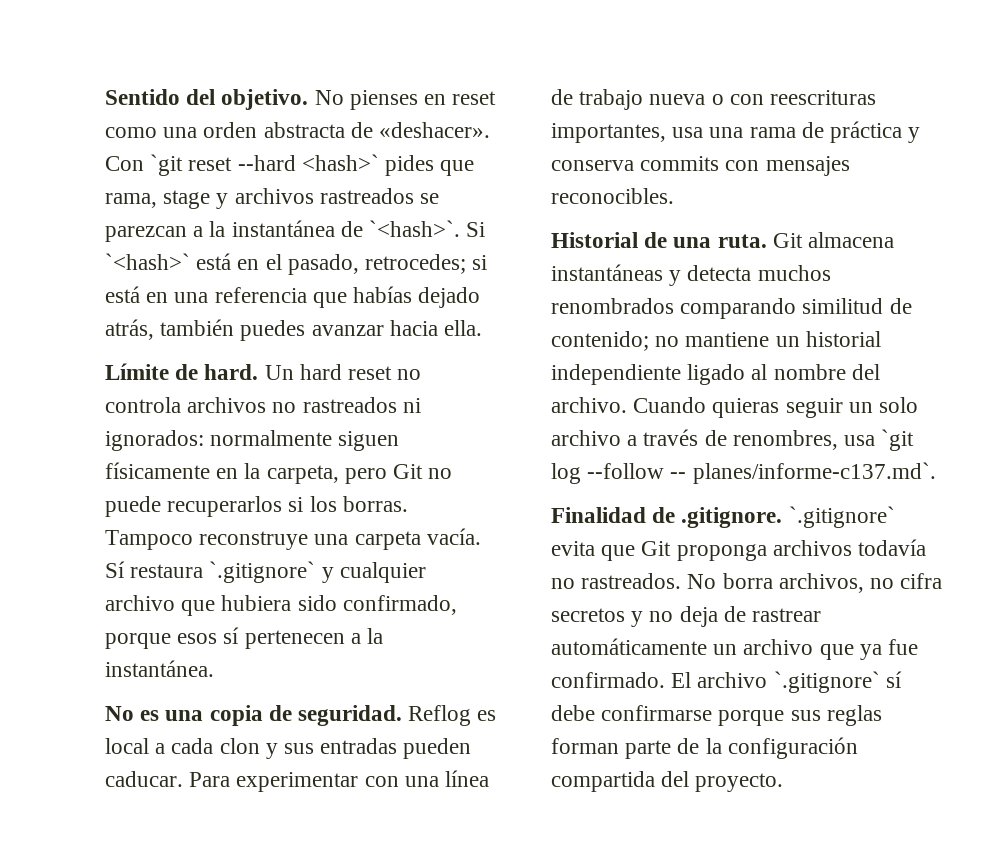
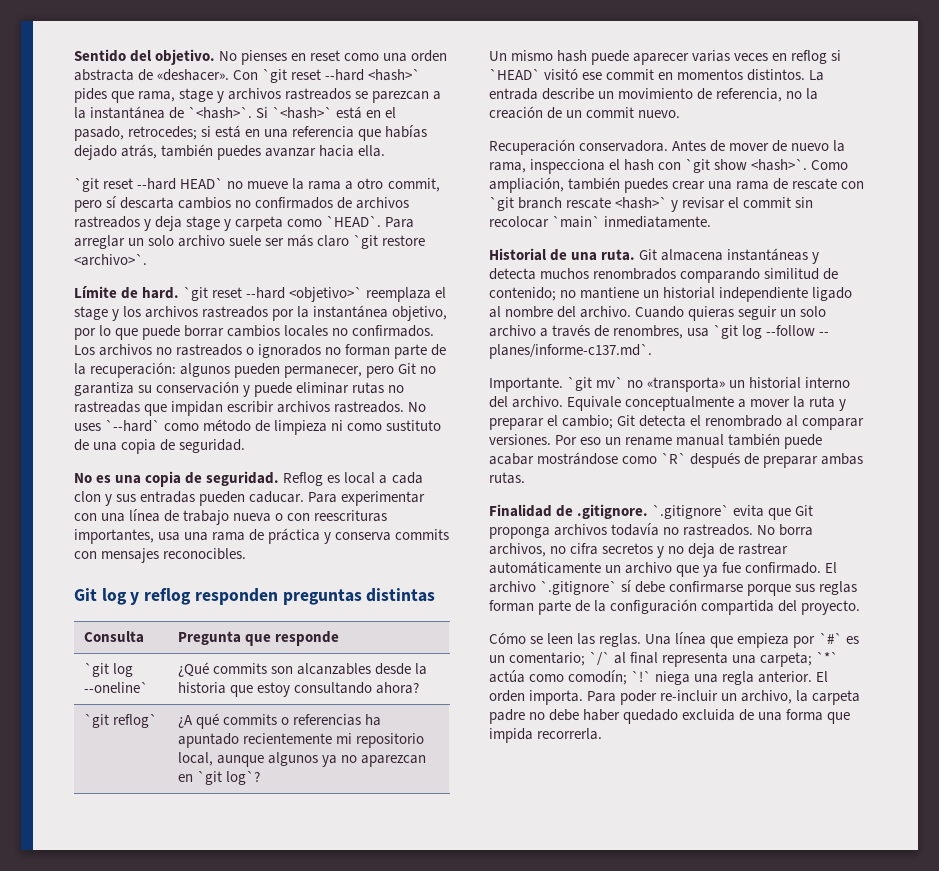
[105,363,422,380] [105,397,421,413] [105,430,400,451] [105,462,453,484] [105,496,408,517] [105,528,481,550] [105,561,426,583] [105,595,457,616] [105,627,384,649] [105,660,214,677] Límite de hard. Un hard reset no controla archivos no rastreados ni ignorados: normalmente siguen físicamente en la carpeta, pero Git no puede recuperarlos si los borras. Tampoco reconstruye una carpeta vacía. Sí restaura `.gitignore` y cualquier archivo que hubiera sido confirmado, porque esos sí pertenecen a la instantánea. -> [74,178,440,192] [74,196,410,212] [74,216,415,231] [74,234,426,249] [74,254,147,266] [74,286,447,302] [74,305,448,321] [74,325,435,340] [74,344,447,359] [74,362,437,378] [74,381,405,397] [74,401,427,416] [74,419,442,435] [74,439,246,454] `git reset --hard HEAD` no mueve la rama a otro commit, pero sí descarta cambios no confirmados de archivos rastreados y deja stage y carpeta como `HEAD`. Para arreglar un solo archivo suele ser más claro `git restore <archivo>`. // Límite de hard. `git reset --hard <objetivo>` reemplaza el stage y los archivos rastreados por la instantánea objetivo, por lo que puede borrar cambios locales no confirmados. Los archivos no rastreados o ignorados no forman parte de la recuperación: algunos pueden permanecer, pero Git no garantiza su conservación y puede eliminar rutas no rastreadas que impidan escribir archivos rastreados. No uses `--hard` como método de limpieza ni como sustituto de una copia de seguridad.
(674, 196) none -> [74,588,436,605] [83,631,144,643] [177,631,339,646] [83,663,133,677] [83,682,148,693] [177,662,428,677] [177,682,420,697] [83,714,157,728] [177,713,382,729] [177,733,425,748] [177,752,427,767] [177,771,260,785] [489,50,842,65] [489,68,825,81] [489,88,819,102] [489,106,681,119] [489,139,846,155] [489,159,849,174] [489,177,865,193] [489,197,814,212] [489,216,712,228] // Git log y reflog responden preguntas distintas // Consulta | Pregunta que responde // `git log --oneline` | ¿Qué commits son alcanzables desde la historia que estoy consultando ahora? // `git reflog` | ¿A qué commits o referencias ha apuntado recientemente mi repositorio local, aunque algunos ya no aparezcan en `git log`? // Un mismo hash puede aparecer varias veces en reflog si `HEAD` visitó ese commit en momentos distintos. La entrada describe un movimiento de referencia, no la creación de un commit nuevo. // Recuperación conservadora. Antes de mover de nuevo la rama, inspecciona el hash con `git show <hash>`. Como ampliación, también puedes crear una rama de rescate con `git branch rescate <hash>` y revisar el commit sin recolocar `main` inmediatamente.
(936, 473) none -> [489,377,851,392] [489,396,847,411] [489,415,865,430] [489,433,823,449] [489,452,864,468] [489,472,525,484] // Importante. `git mv` no «transporta» un historial interno del archivo. Equivale conceptualmente a mover la ruta y preparar el cambio; Git detecta el renombrado al comparar versiones. Por eso un rename manual también puede acabar mostrándose como `R` después de preparar ambas rutas.
(784, 782) none -> [489,632,859,648] [489,652,839,667] [489,670,829,685] [489,690,861,705] [489,709,851,724] [489,728,603,743] // Cómo se leen las reglas. Una línea que empieza por `#` es un comentario; `/` al final representa una carpeta; `*` actúa como comodín; `!` niega una regla anterior. El orden importa. Para poder re-incluir un archivo, la carpeta padre no debe haber quedado excluida de una forma que impida recorrerla.

